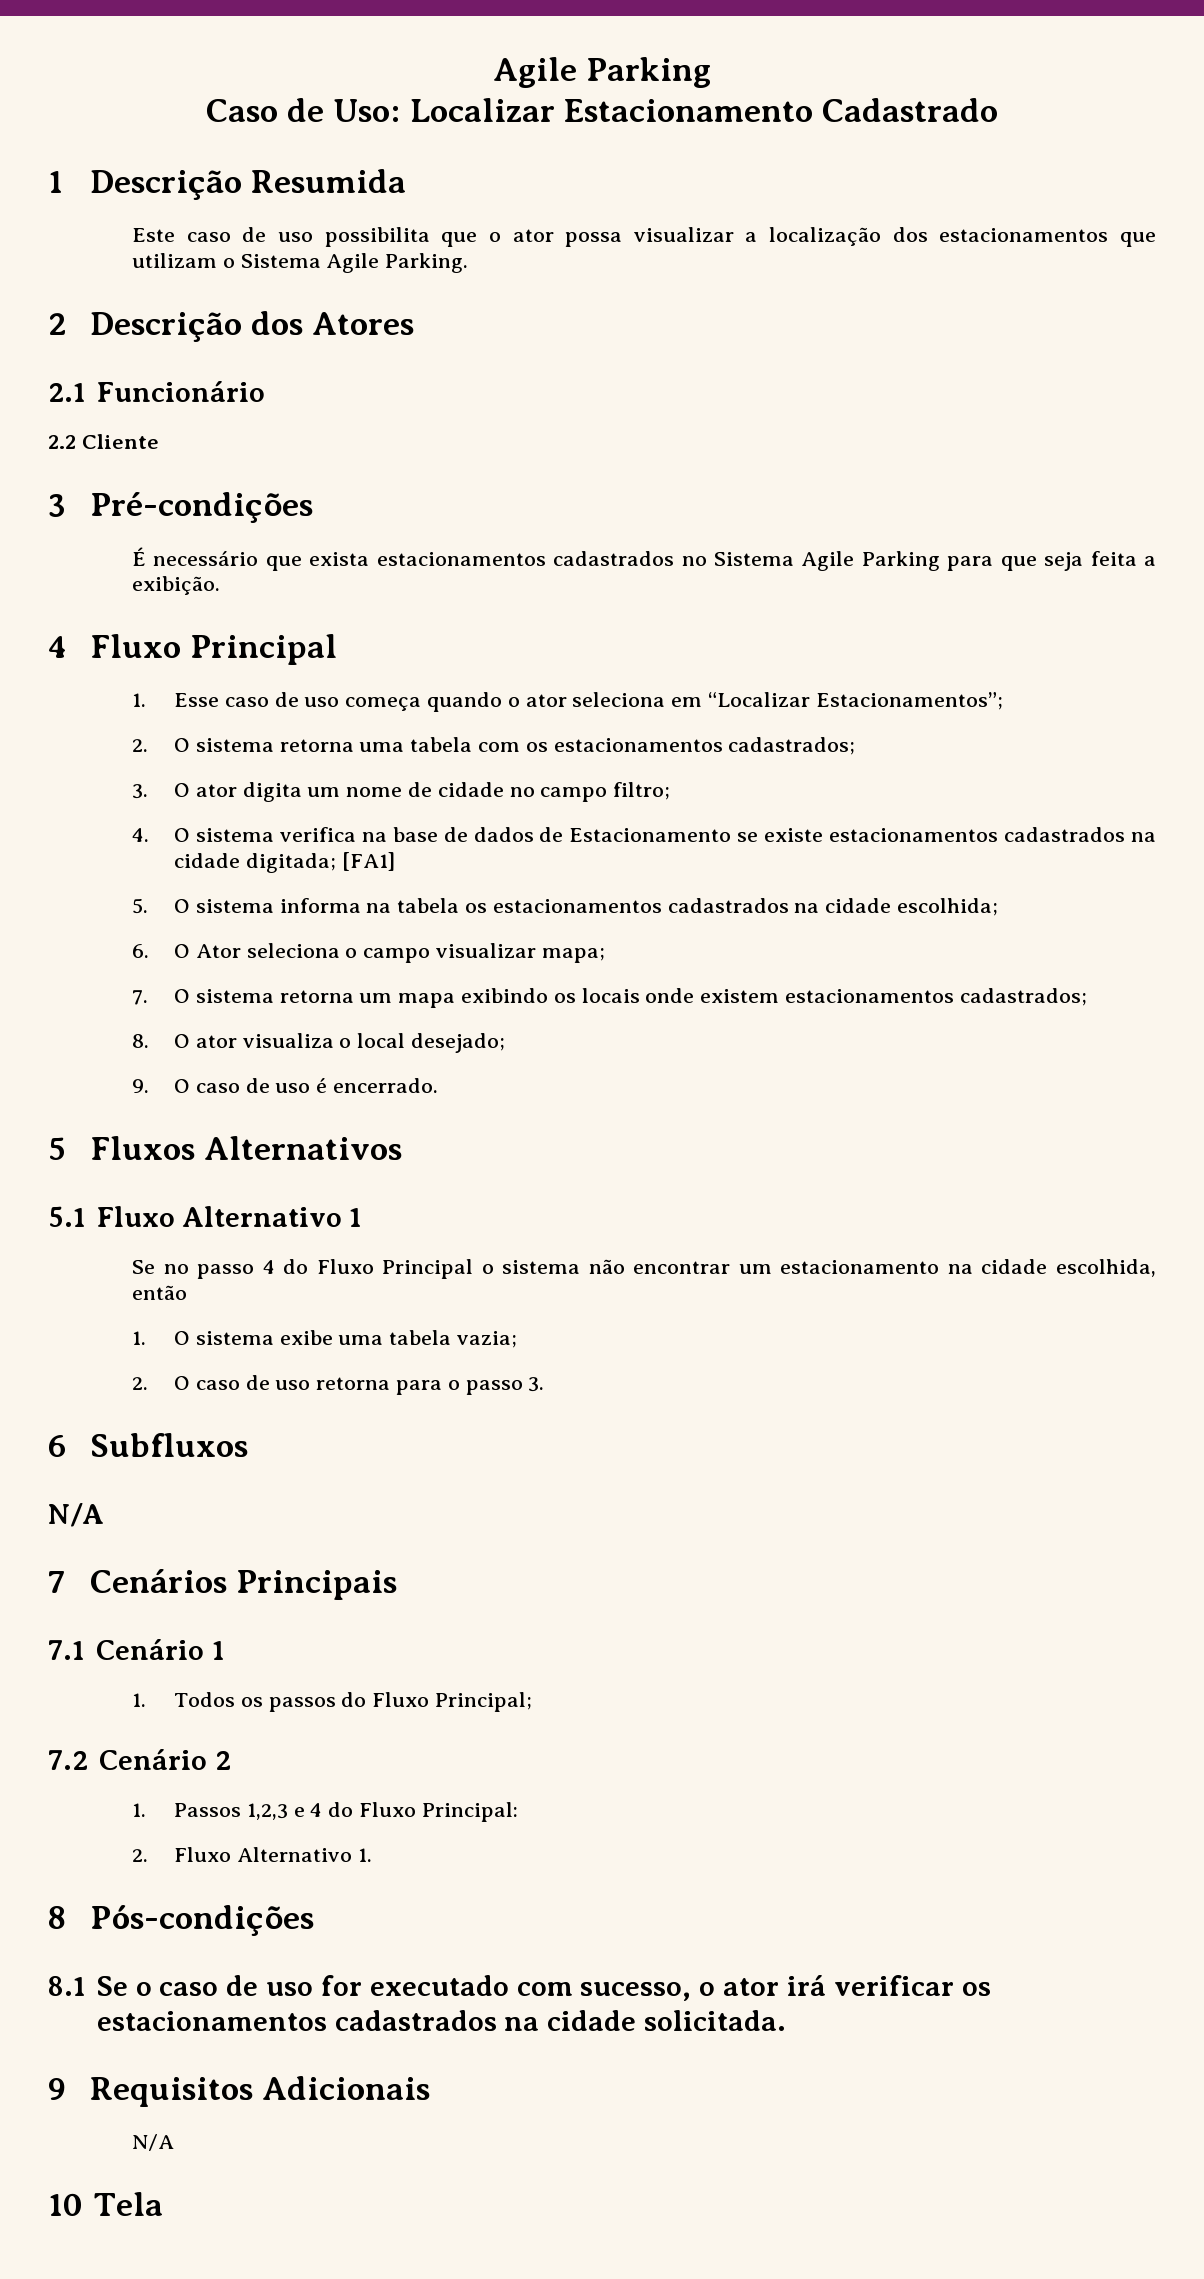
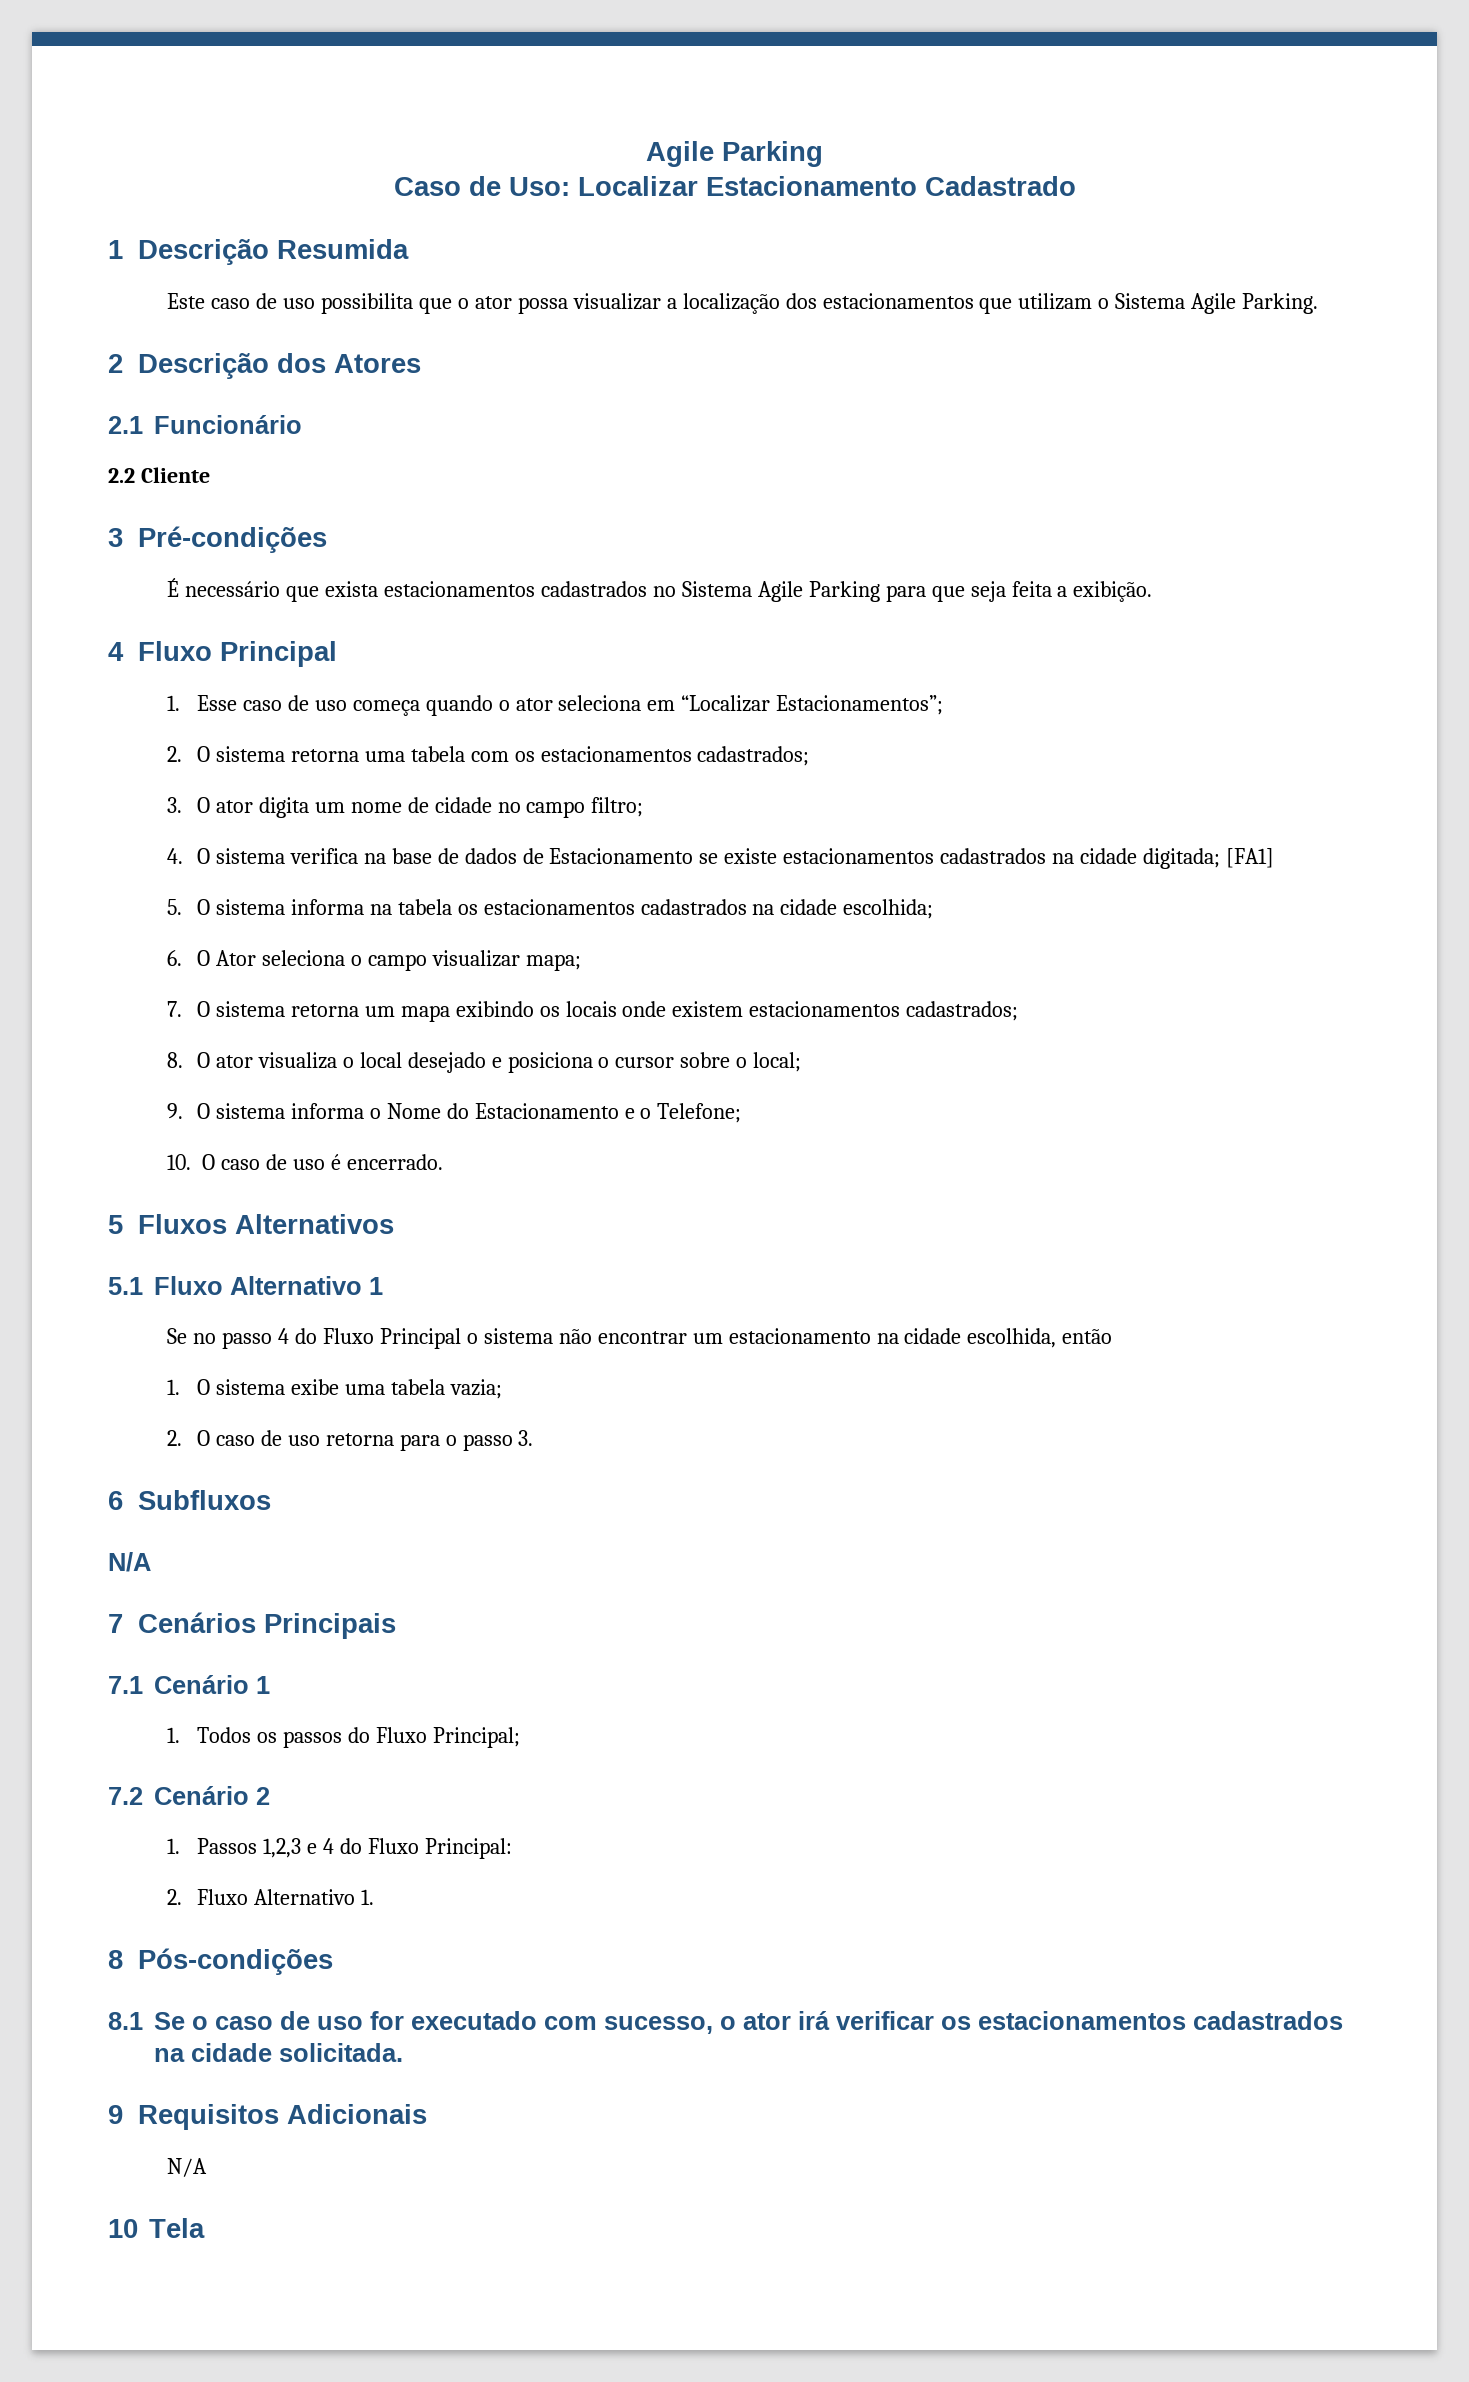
[411,1033,506,1053] [132,1079,150,1093] desejado; // 9. -> [407,1052,802,1073] [167,1103,742,1123] [167,1154,192,1170] desejado e posiciona o cursor sobre o local; // 9. O sistema informa o Nome do Estacionamento e o Telefone; // 10.

